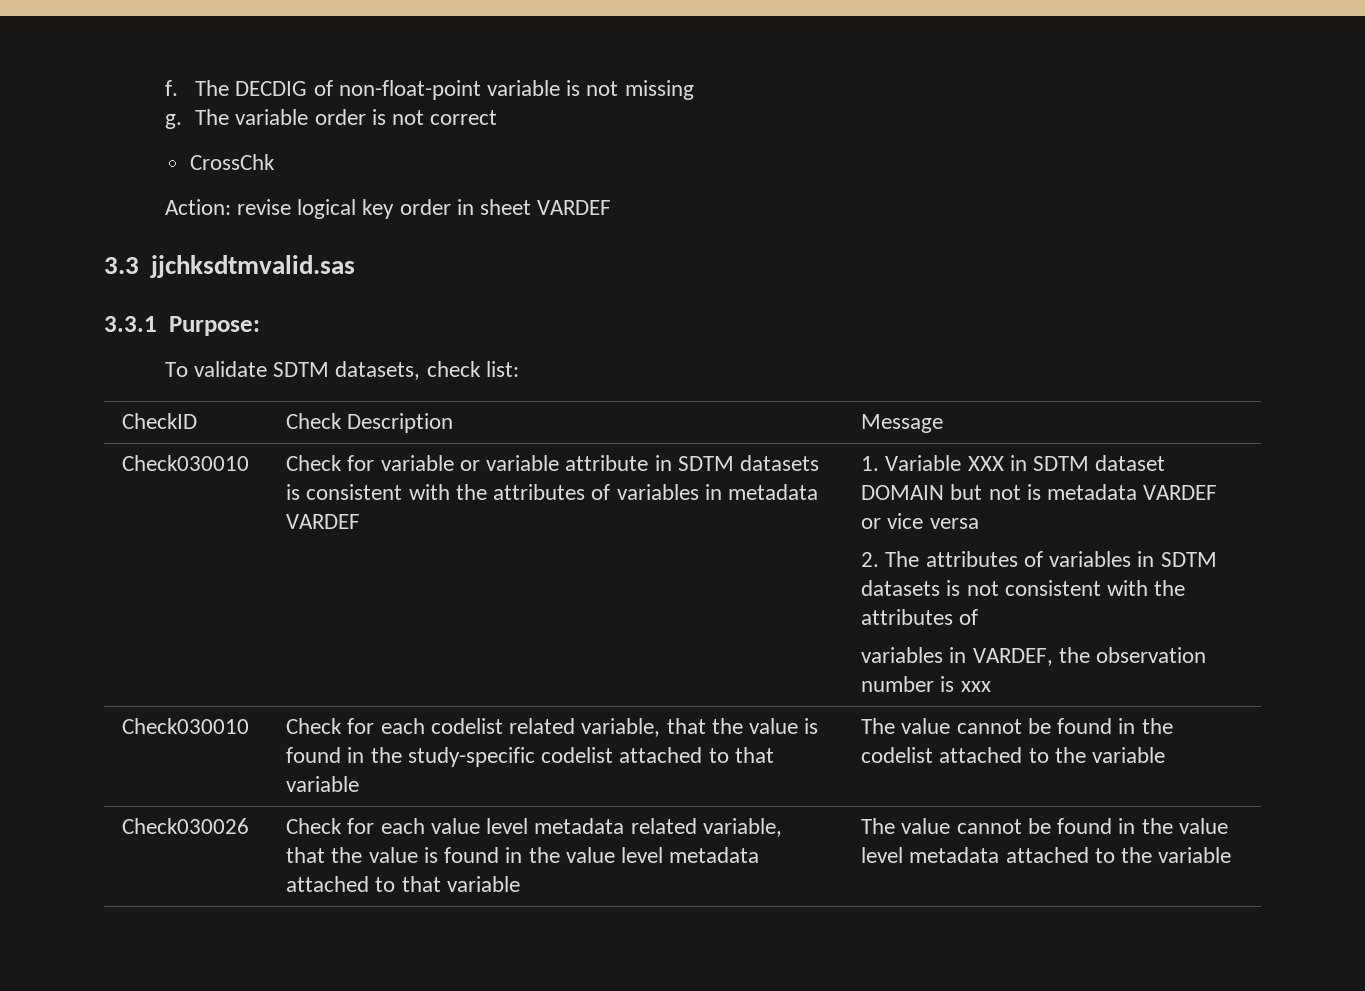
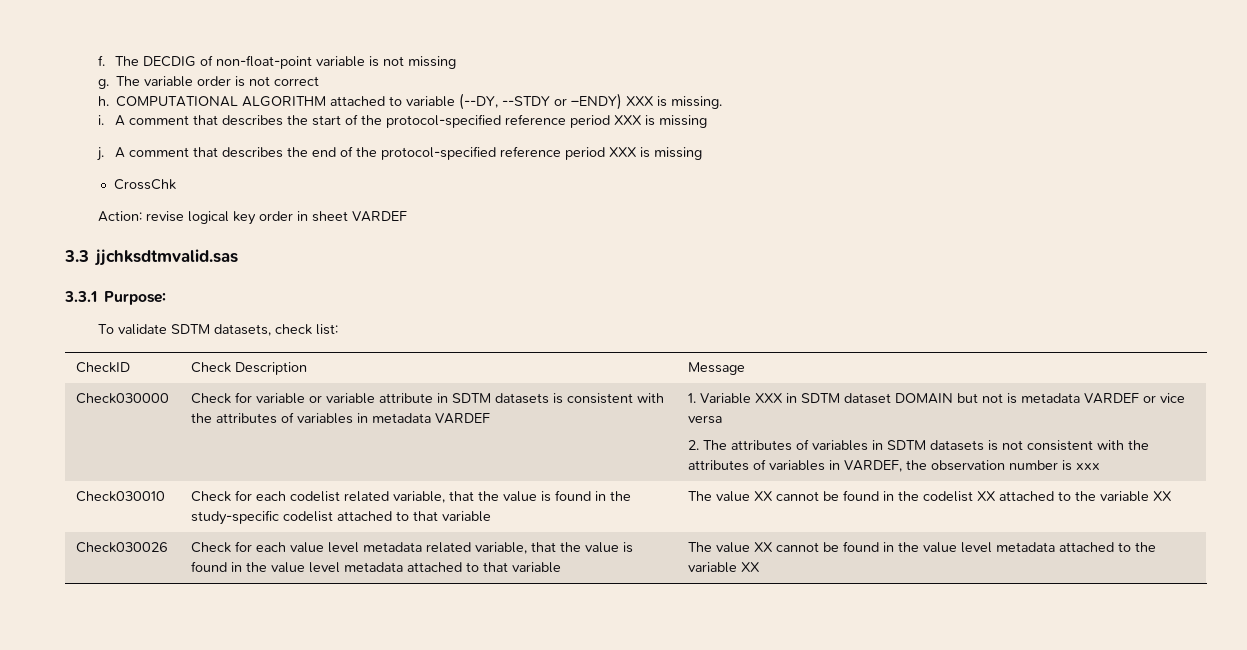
(498, 117) none -> [98,93,723,110] [98,114,707,128] [97,146,702,161] // h. COMPUTATIONAL ALGORITHM attached to variable (--DY, --STDY or –ENDY) XXX is missing. // i. A comment that describes the start of the protocol-specified reference period XXX is missing // j. A comment that describes the end of the protocol-specified reference period XXX is missing
[122,455,250,471] Check030010 -> [75,393,169,404] Check030000
(979, 617) // -> (766, 464) none
(951, 726) none -> [753,491,773,501] XX
[939,747,1166,763] attached to the variable -> [976,491,1172,502] XX attached to the variable XX
(951, 826) none -> [753,542,773,552] XX
(1232, 855) none -> [740,562,760,572] XX

